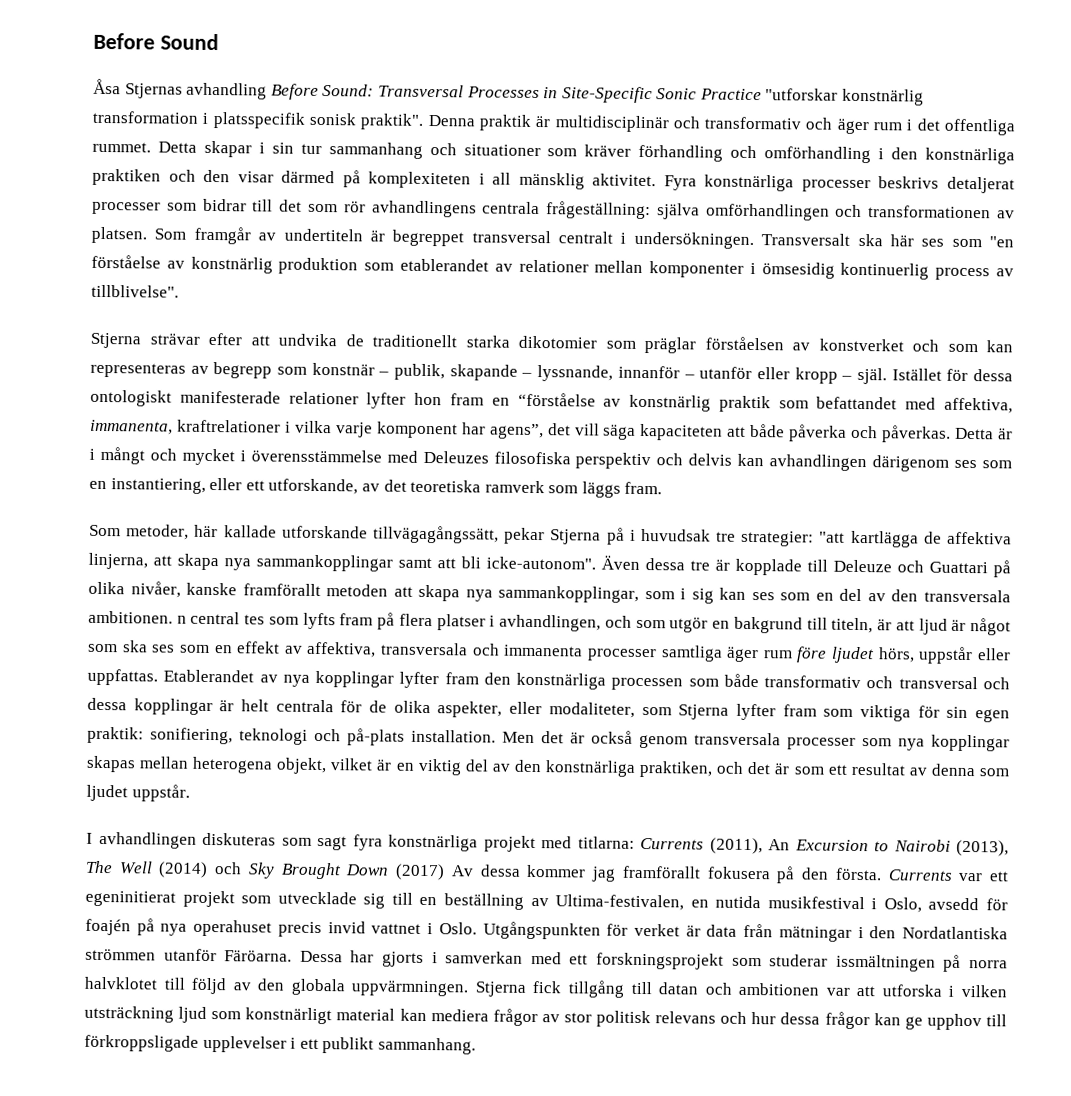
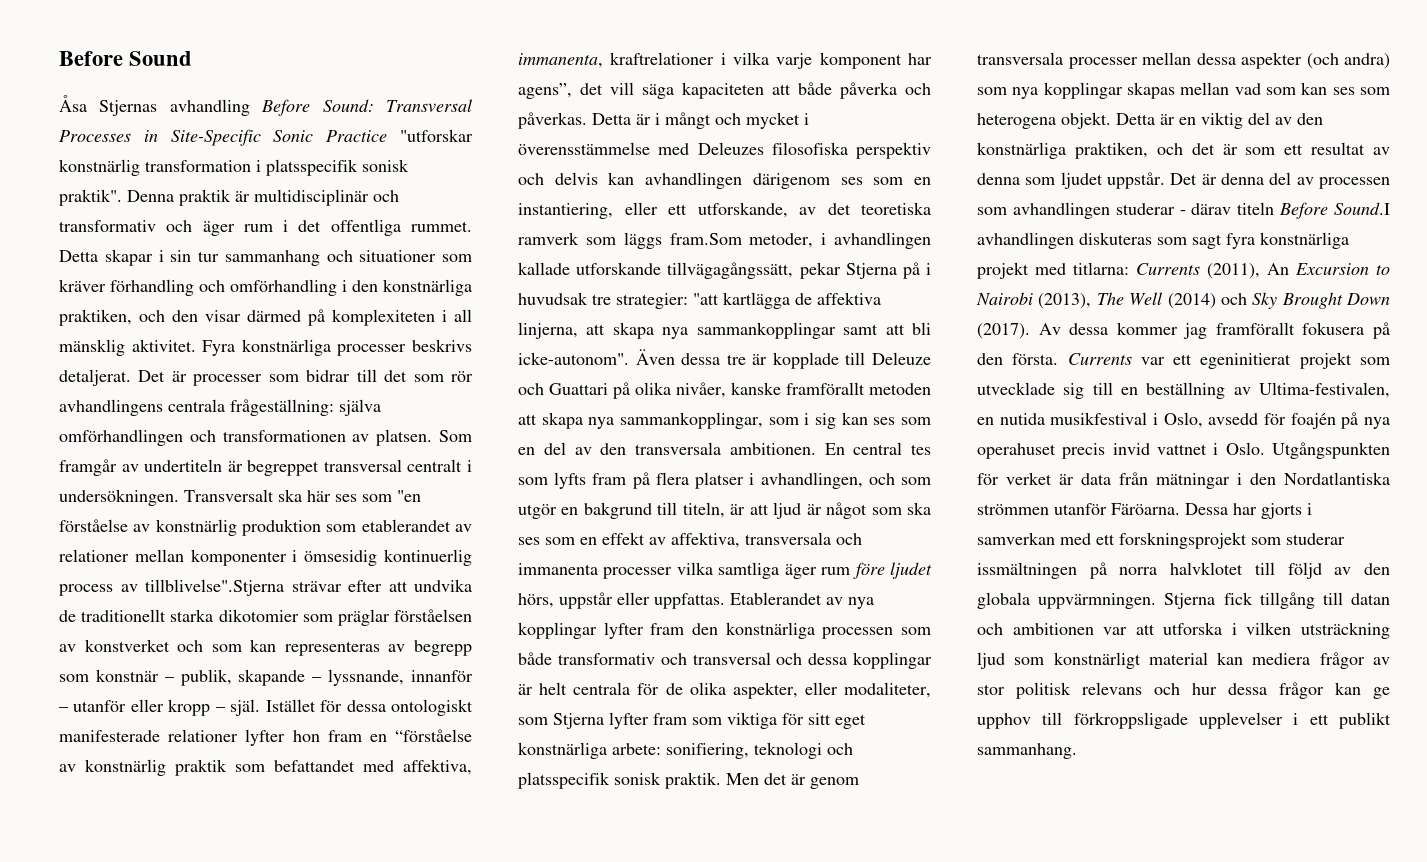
[92,168,161,186] praktiken -> [59,309,132,326] praktiken,
[946,176,1015,194] detaljerat -> [59,369,187,386] detaljerat. Det är
[91,284,179,298] [90,332,141,349] tillblivelse". // Stjerna -> [145,579,284,596] tillblivelse".Stjerna
[624,481,663,495] [89,524,219,540] fram. // Som metoder, här -> [669,232,931,249] fram.Som metoder, i avhandlingen
[176,615,187,624] n -> [824,443,845,455] En
(657, 655) none -> [676,562,713,575] vilka
[946,706,1011,723] [87,726,496,746] sin egen praktik: sonifiering, teknologi och på-plats installation. -> [808,713,866,729] [518,742,853,759] [518,772,721,789] sitt eget konstnärliga arbete: sonifiering, teknologi och platsspecifik sonisk praktik.
[591,730,633,744] också -> (806, 779) none
(856, 743) none -> [1142,52,1390,69] mellan dessa aspekter (och andra)
[192,756,374,775] heterogena objekt, vilket -> [1234,82,1390,95] [977,112,1155,129] vad som kan ses som heterogena objekt. Detta
[86,832,93,844] // I -> [1170,172,1390,189] [977,202,1390,219] Det är denna del av processen som avhandlingen studerar - därav titeln Before Sound.I
[395,863,446,881] (2017) -> [977,323,1030,339] (2017).

